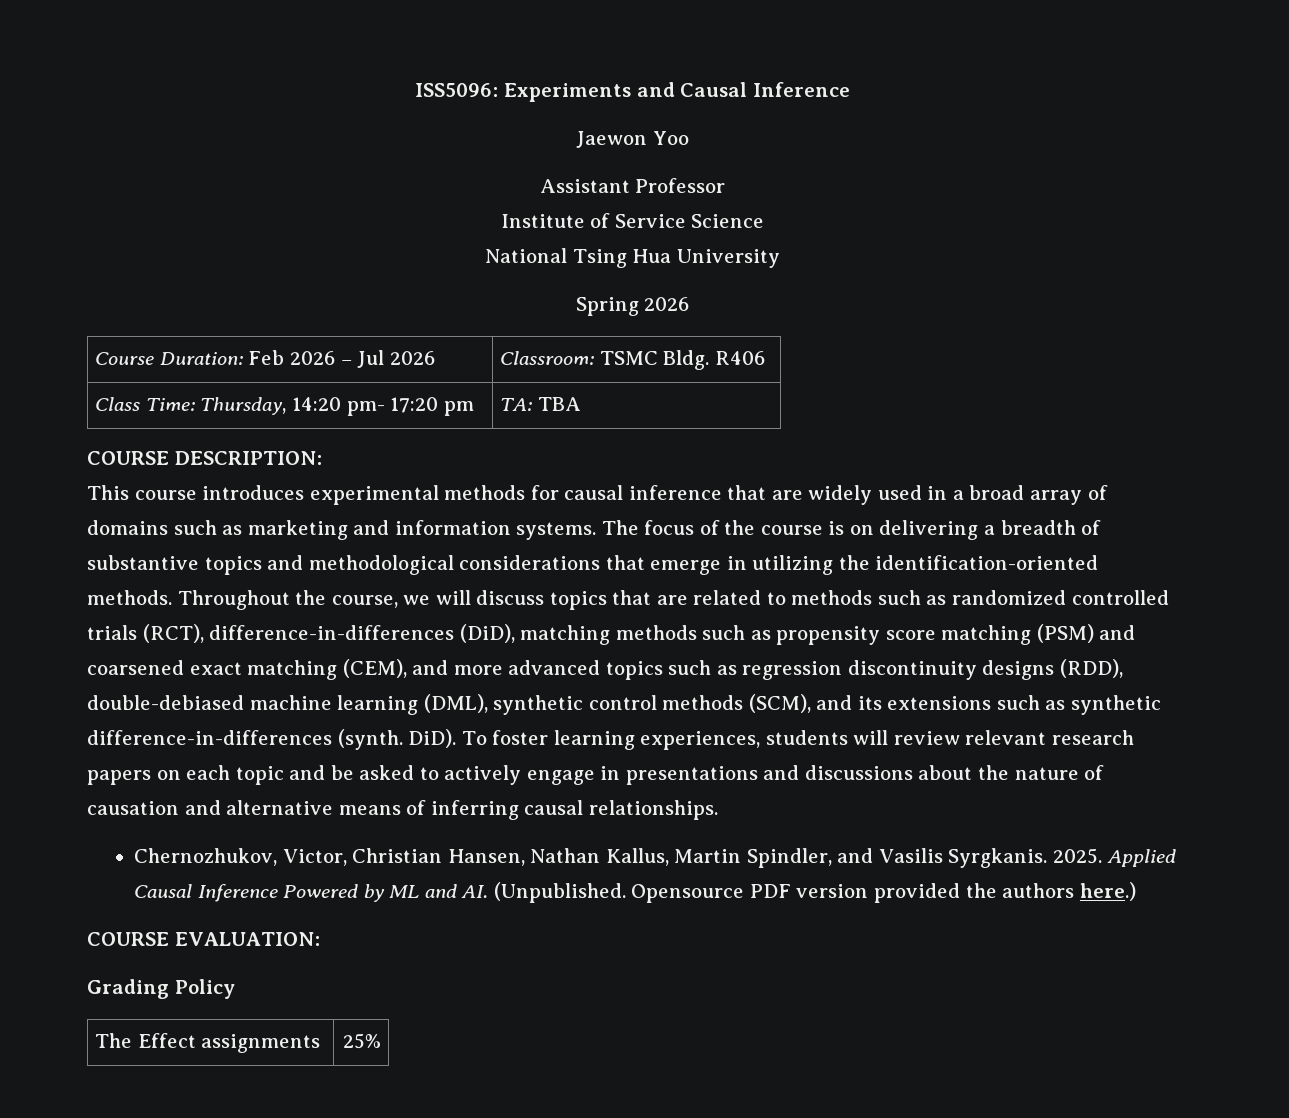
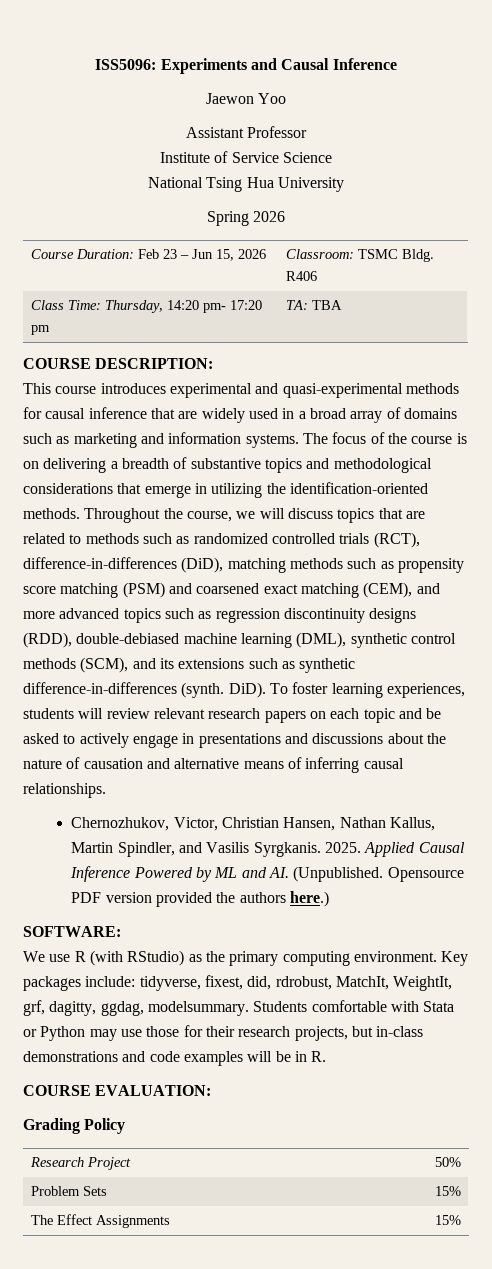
[290,350,385,368] 2026 – Jul -> [162,249,234,261] 23 – Jun 15,
(439, 495) none -> [255,383,403,398] and quasi-experimental
[87,932,320,946] [87,979,235,999] COURSE EVALUATION: // Grading Policy -> [23,926,121,937] [23,950,469,966] [23,975,453,991] [23,1000,455,1016] [23,1025,424,1041] [23,1051,327,1066] [23,1085,212,1096] [23,1118,126,1134] [29,1157,131,1170] [435,1157,462,1167] [30,1186,107,1196] [435,1186,462,1196] SOFTWARE: // We use R (with RStudio) as the primary computing environment. Key packages include: tidyverse, fixest, did, rdrobust, MatchIt, WeightIt, grf, dagitty, ggdag, modelsummary. Students comfortable with Stata or Python may use those for their research projects, but in-class demonstrations and code examples will be in R. // COURSE EVALUATION: // Grading Policy // Research Project | 50% // Problem Sets | 15%
[201,1034,321,1053] [342,1033,381,1049] assignments | 25% -> [95,1215,170,1228] [435,1215,462,1225] Assignments | 15%

